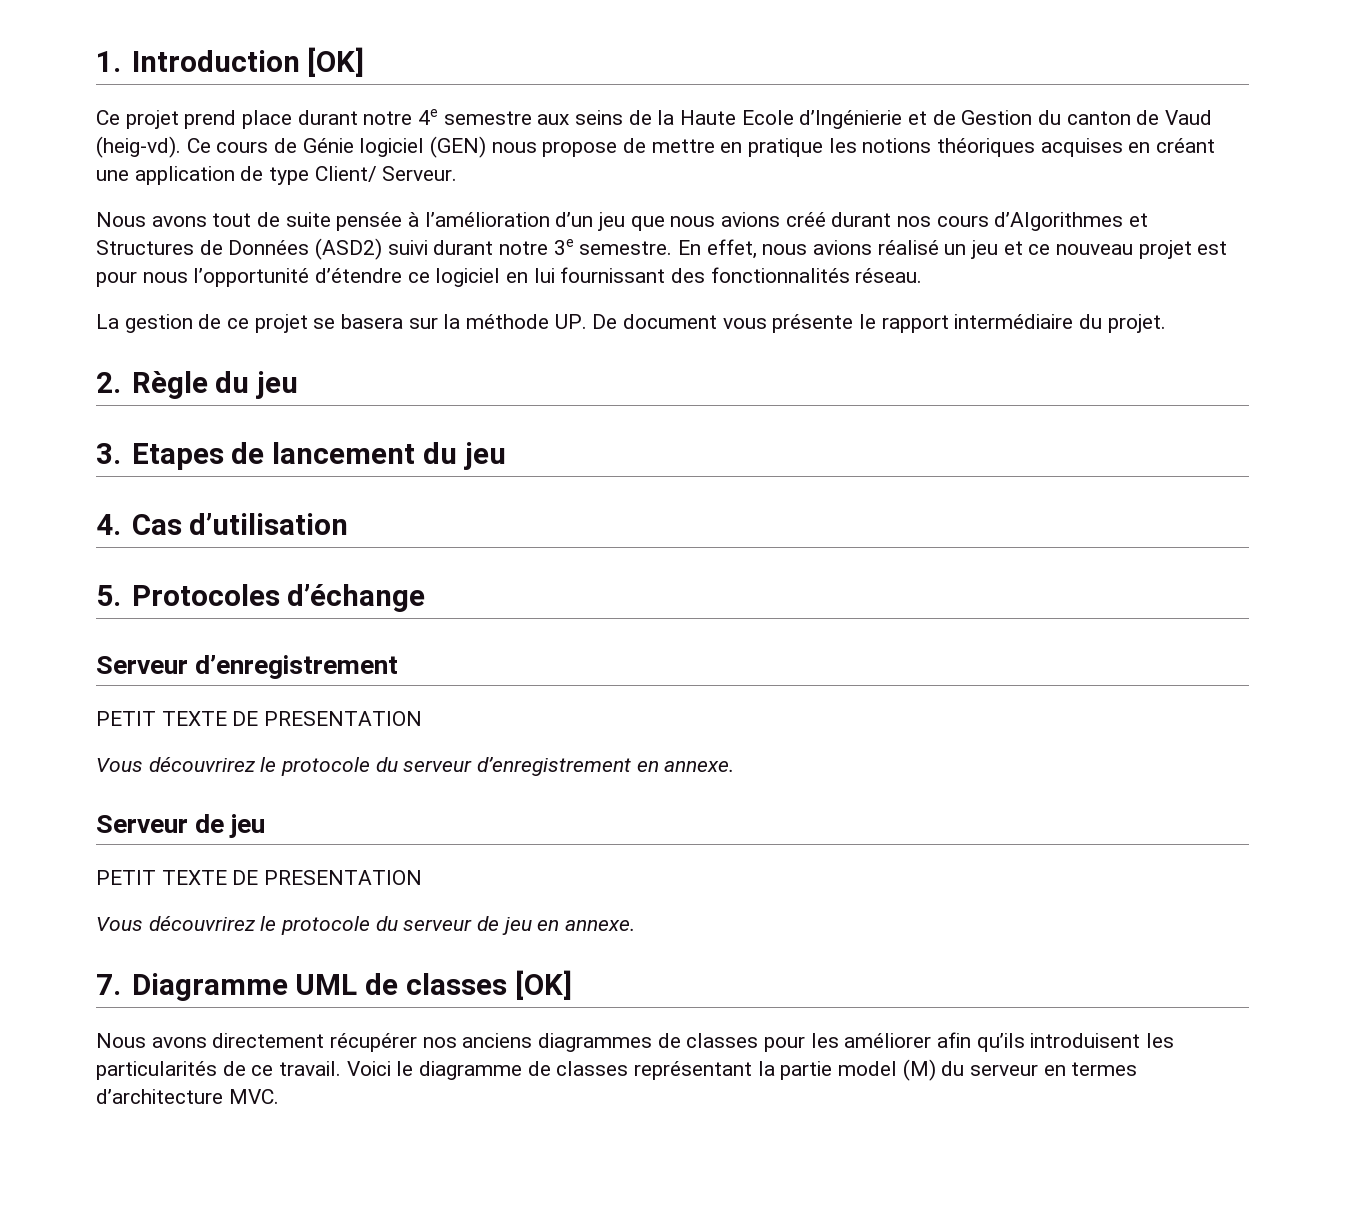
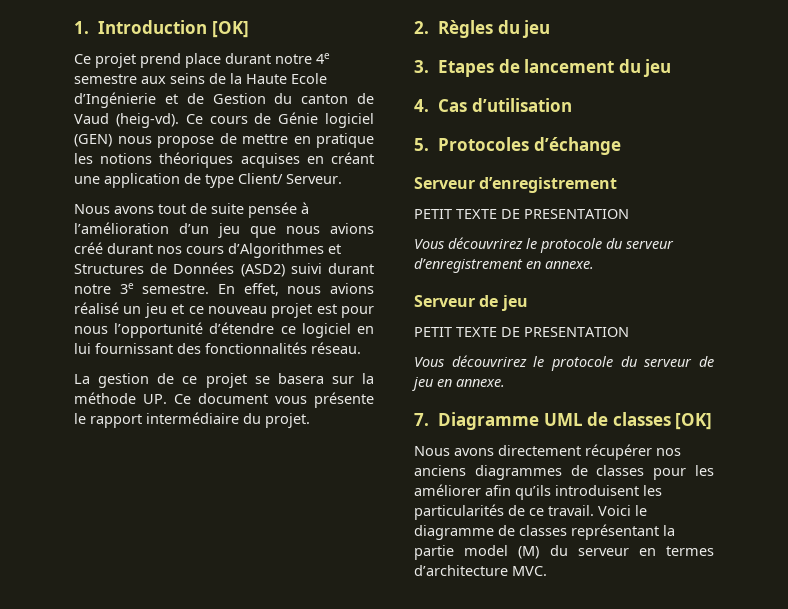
[592,314,618,329] De -> [174,394,191,404] Ce
[131,371,208,399] Règle -> [437,20,493,38] Règles

